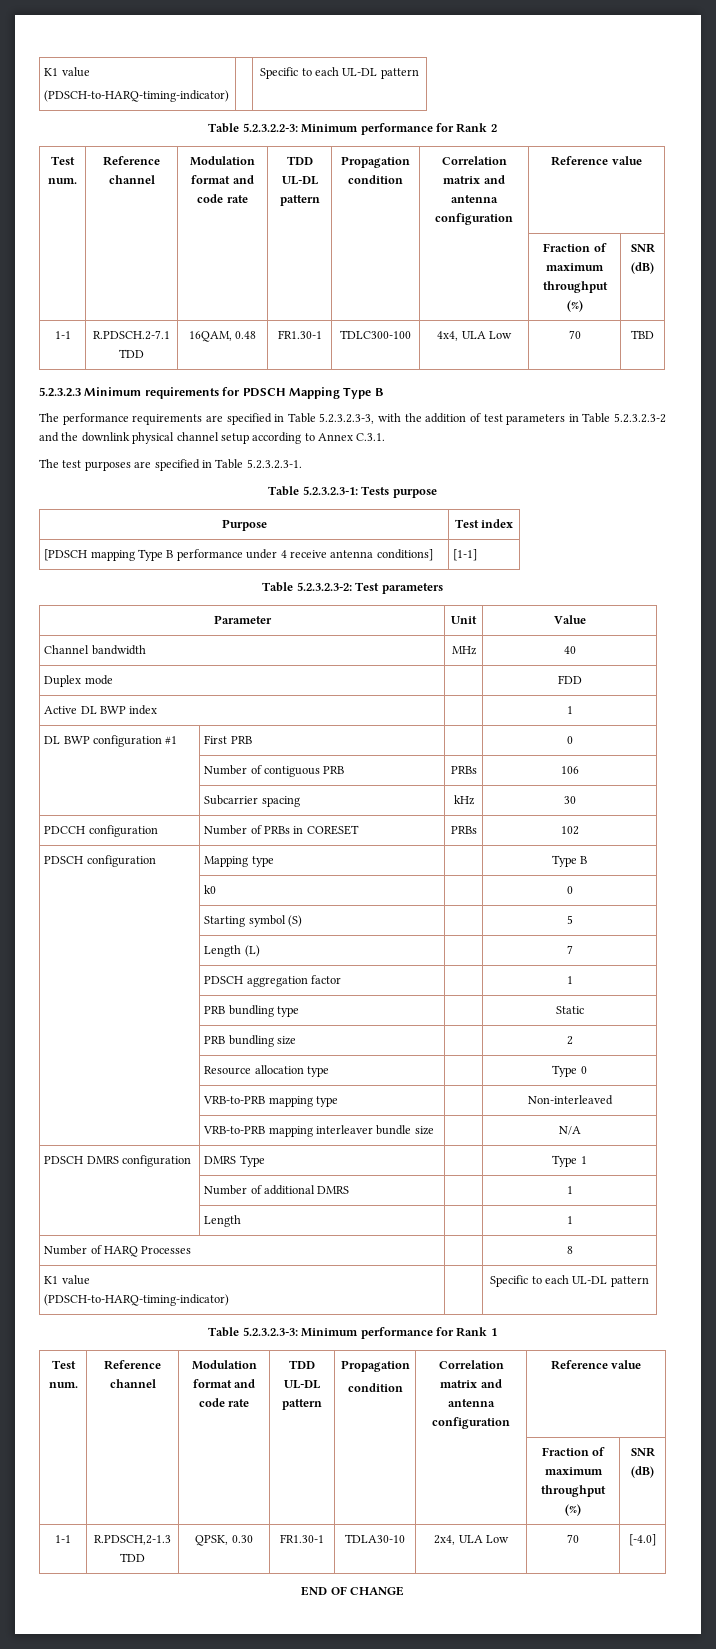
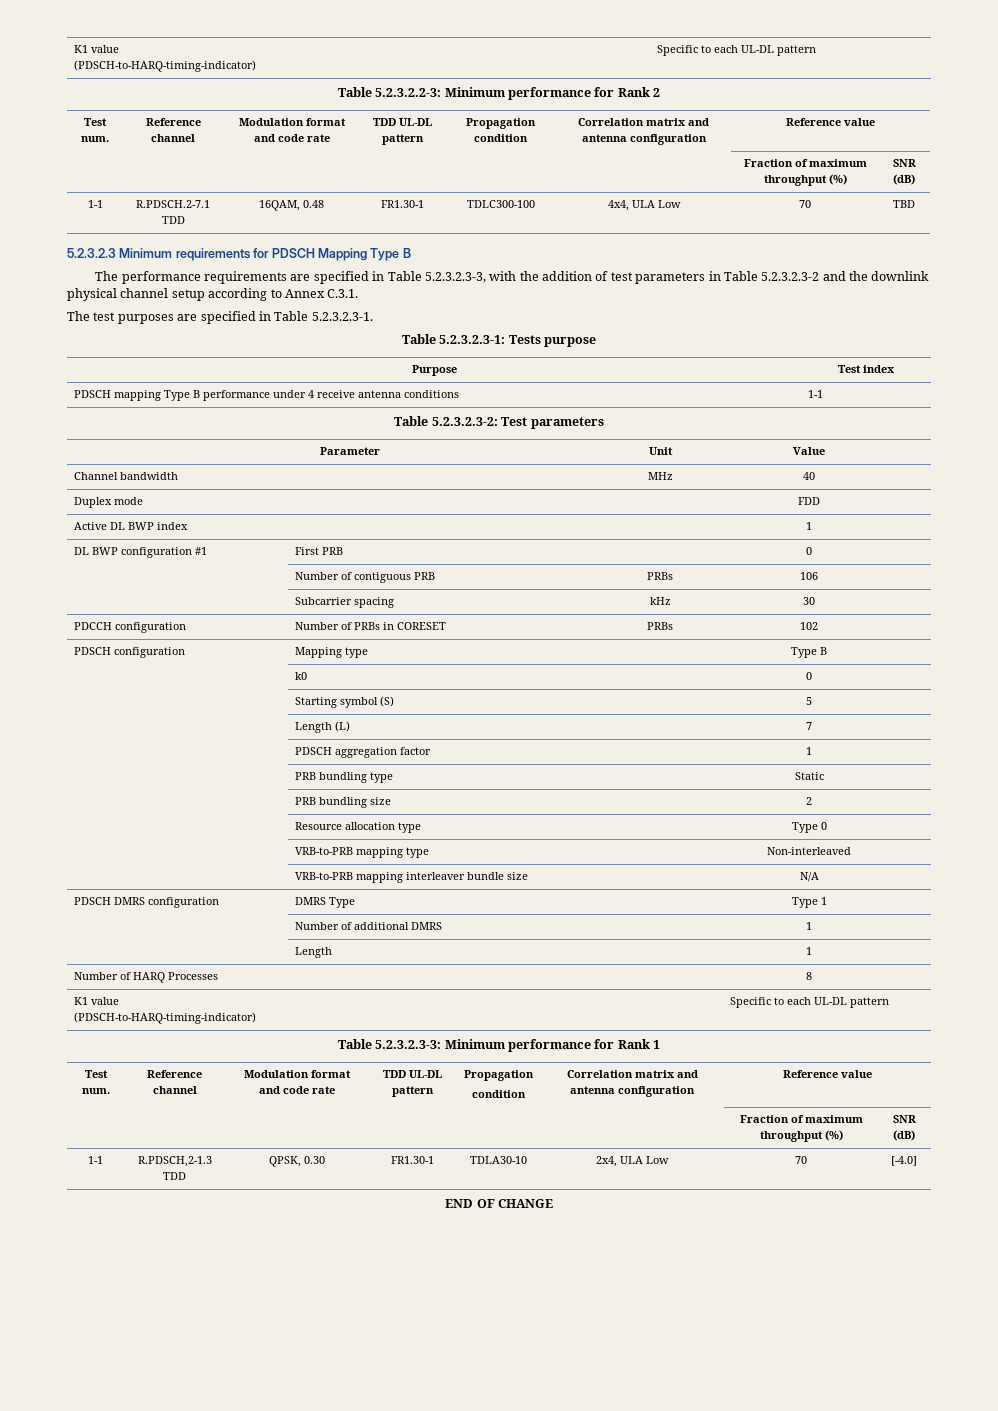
[44,549,88,561] [PDSCH -> [73,390,111,398] PDSCH
[376,549,433,561] [453,549,478,561] conditions] | [1-1] -> [403,390,459,398] [807,390,823,398] conditions | 1-1

